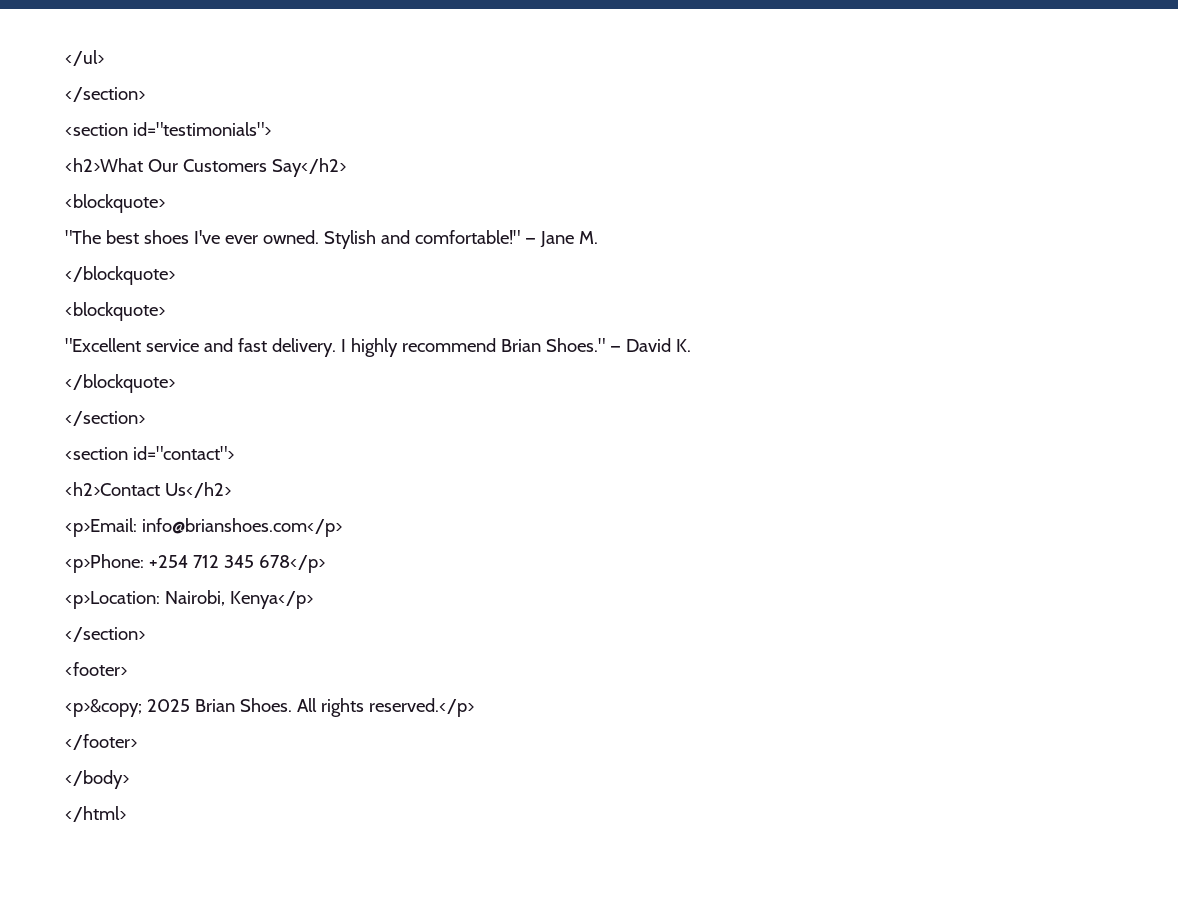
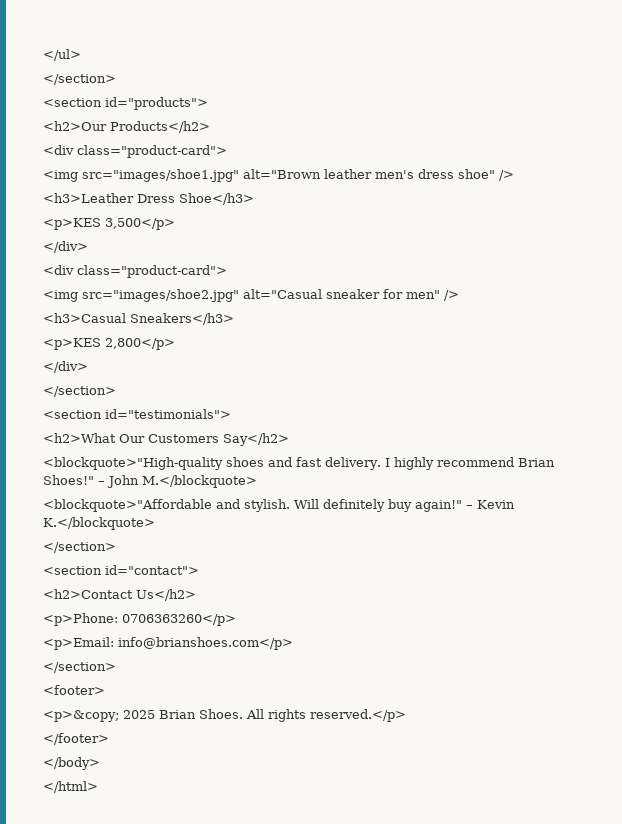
(145, 94) none -> [43,97,208,110] [43,121,210,133] [43,145,227,158] [43,169,514,182] [43,193,254,205] [43,218,175,230] [43,241,88,253] [43,265,227,278] [43,289,459,302] [43,313,234,325] [43,338,175,350] [43,361,88,373] [43,386,116,397] // <section id="products"> // <h2>Our Products</h2> // <div class="product-card"> // <img src="images/shoe1.jpg" alt="Brown leather men's dress shoe" /> // <h3>Leather Dress Shoe</h3> // <p>KES 3,500</p> // </div> // <div class="product-card"> // <img src="images/shoe2.jpg" alt="Casual sneaker for men" /> // <h3>Casual Sneakers</h3> // <p>KES 2,800</p> // </div> // </section>
[65,194,165,213] [65,230,598,249] [65,266,175,285] [65,302,165,321] [65,338,199,352] <blockquote> // "The best shoes I've ever owned. Stylish and comfortable!" — Jane M. // </blockquote> // <blockquote> // "Excellent service -> [43,457,264,470] <blockquote>"High-quality shoes
[545,338,691,352] [65,374,175,393] Shoes." — David K. // </blockquote> -> [43,475,257,488] [43,499,515,512] [43,517,155,530] Shoes!" – John M.</blockquote> // <blockquote>"Affordable and stylish. Will definitely buy again!" – Kevin K.</blockquote>
(231, 490) none -> [43,613,236,626] // <p>Phone: 0706363260</p>
[65,554,325,573] [65,590,313,609] // <p>Phone: +254 712 345 678</p> // <p>Location: Nairobi, Kenya</p> -> (293, 643) none

